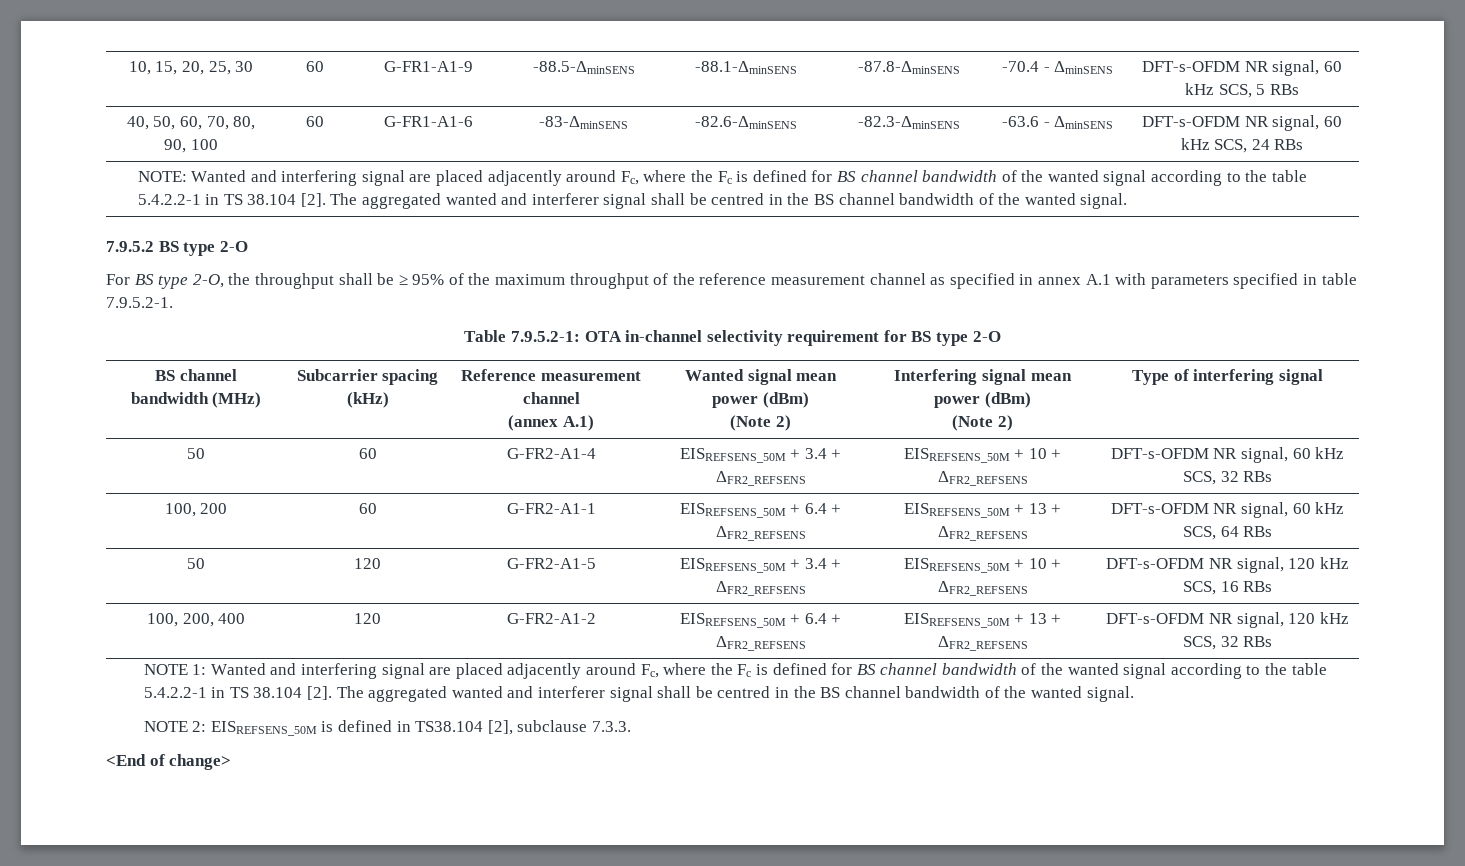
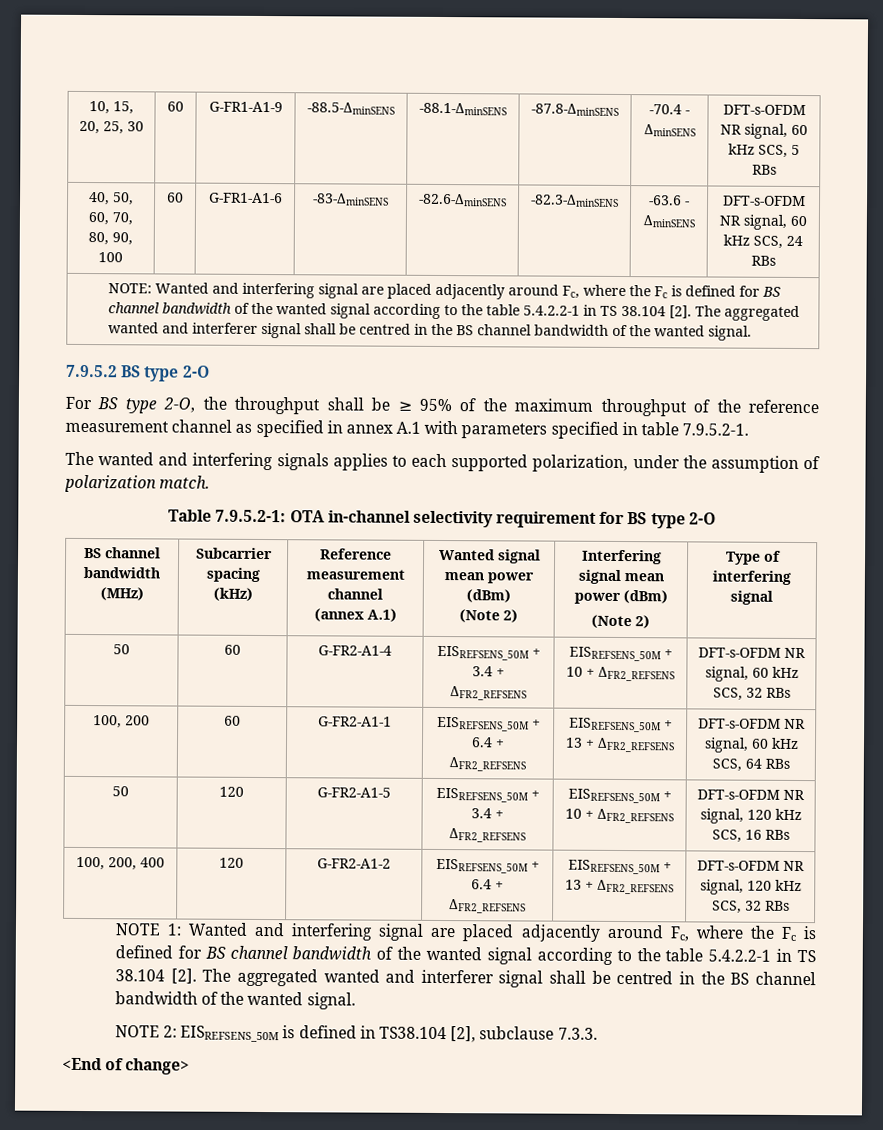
(173, 302) none -> [65,451,820,473] [64,474,211,493] // The wanted and interfering signals applies to each supported polarization, under the assumption of polarization match.

